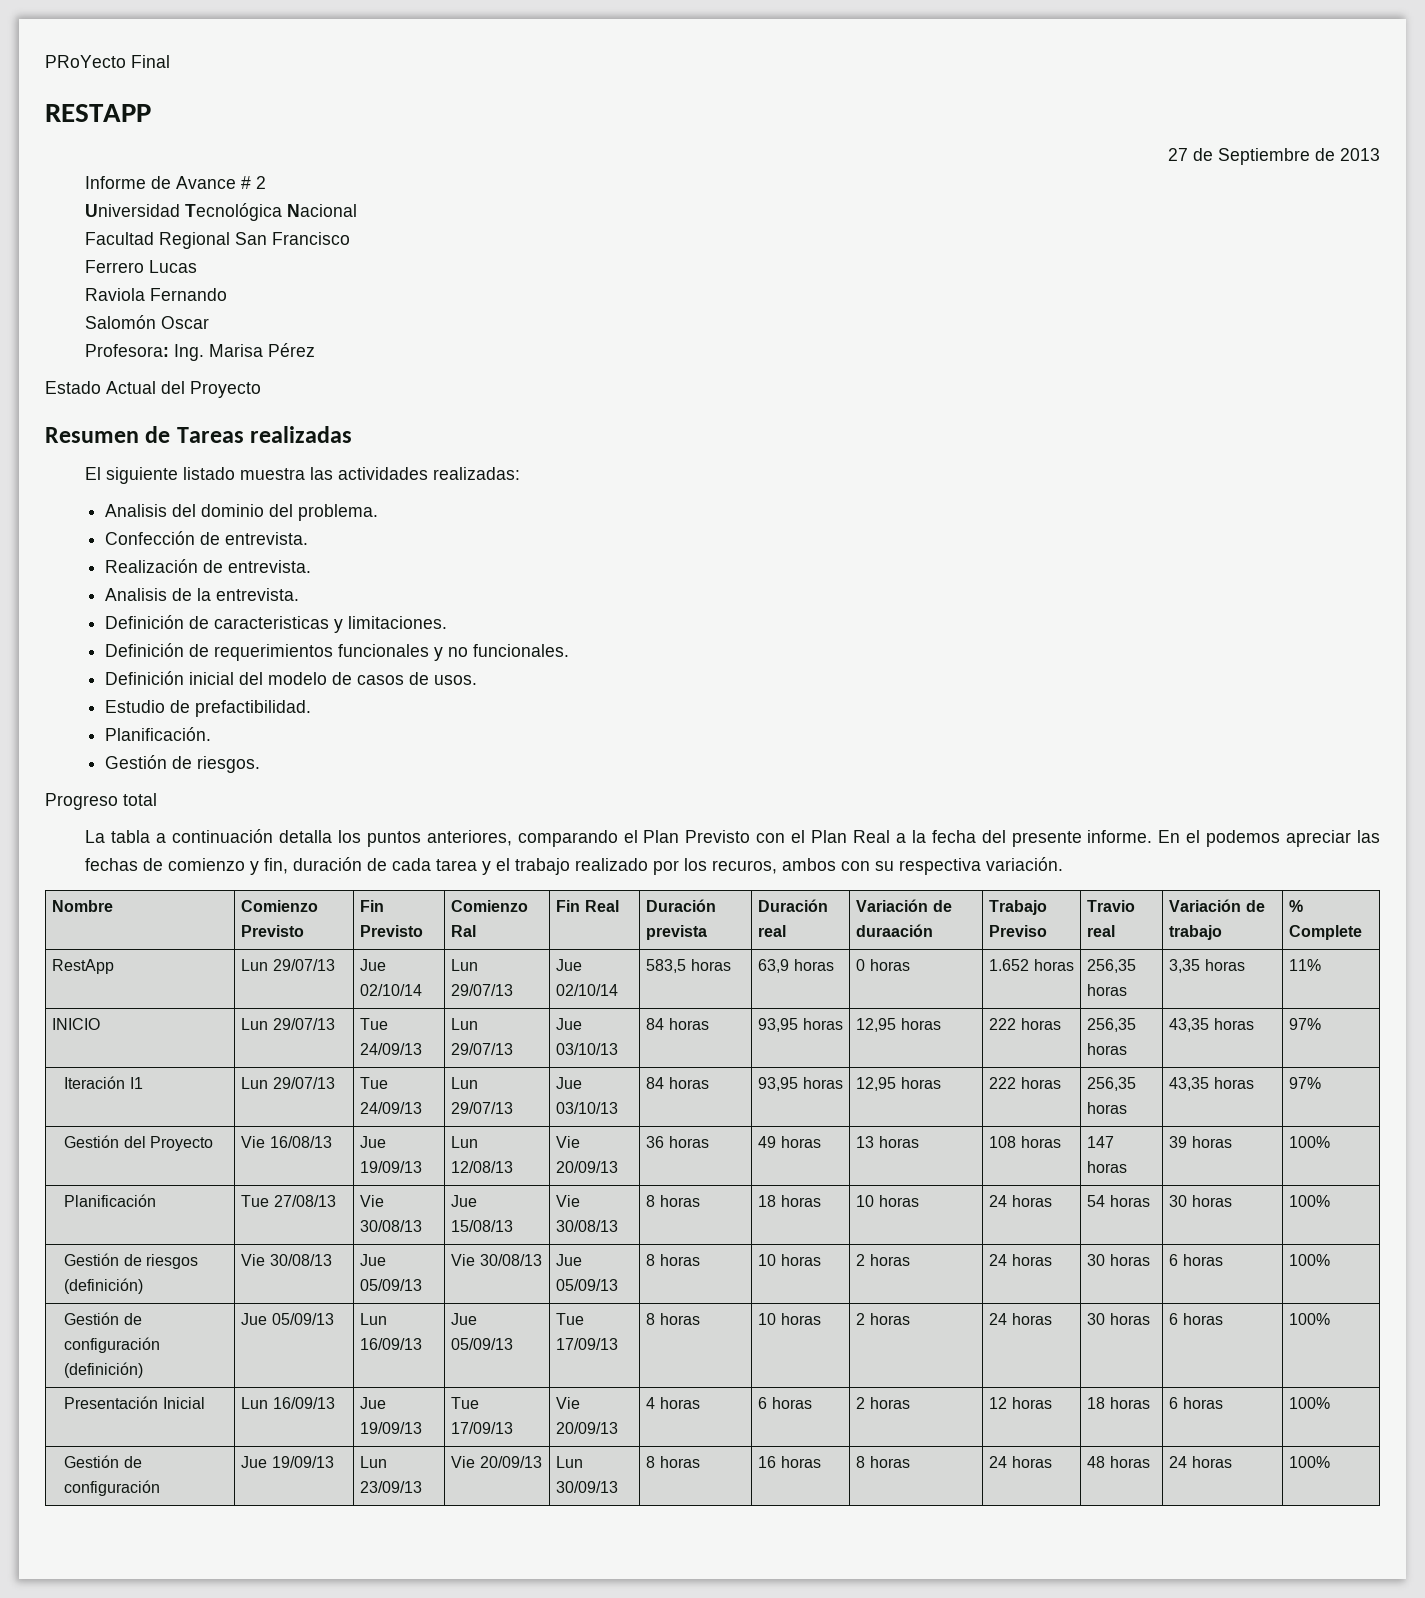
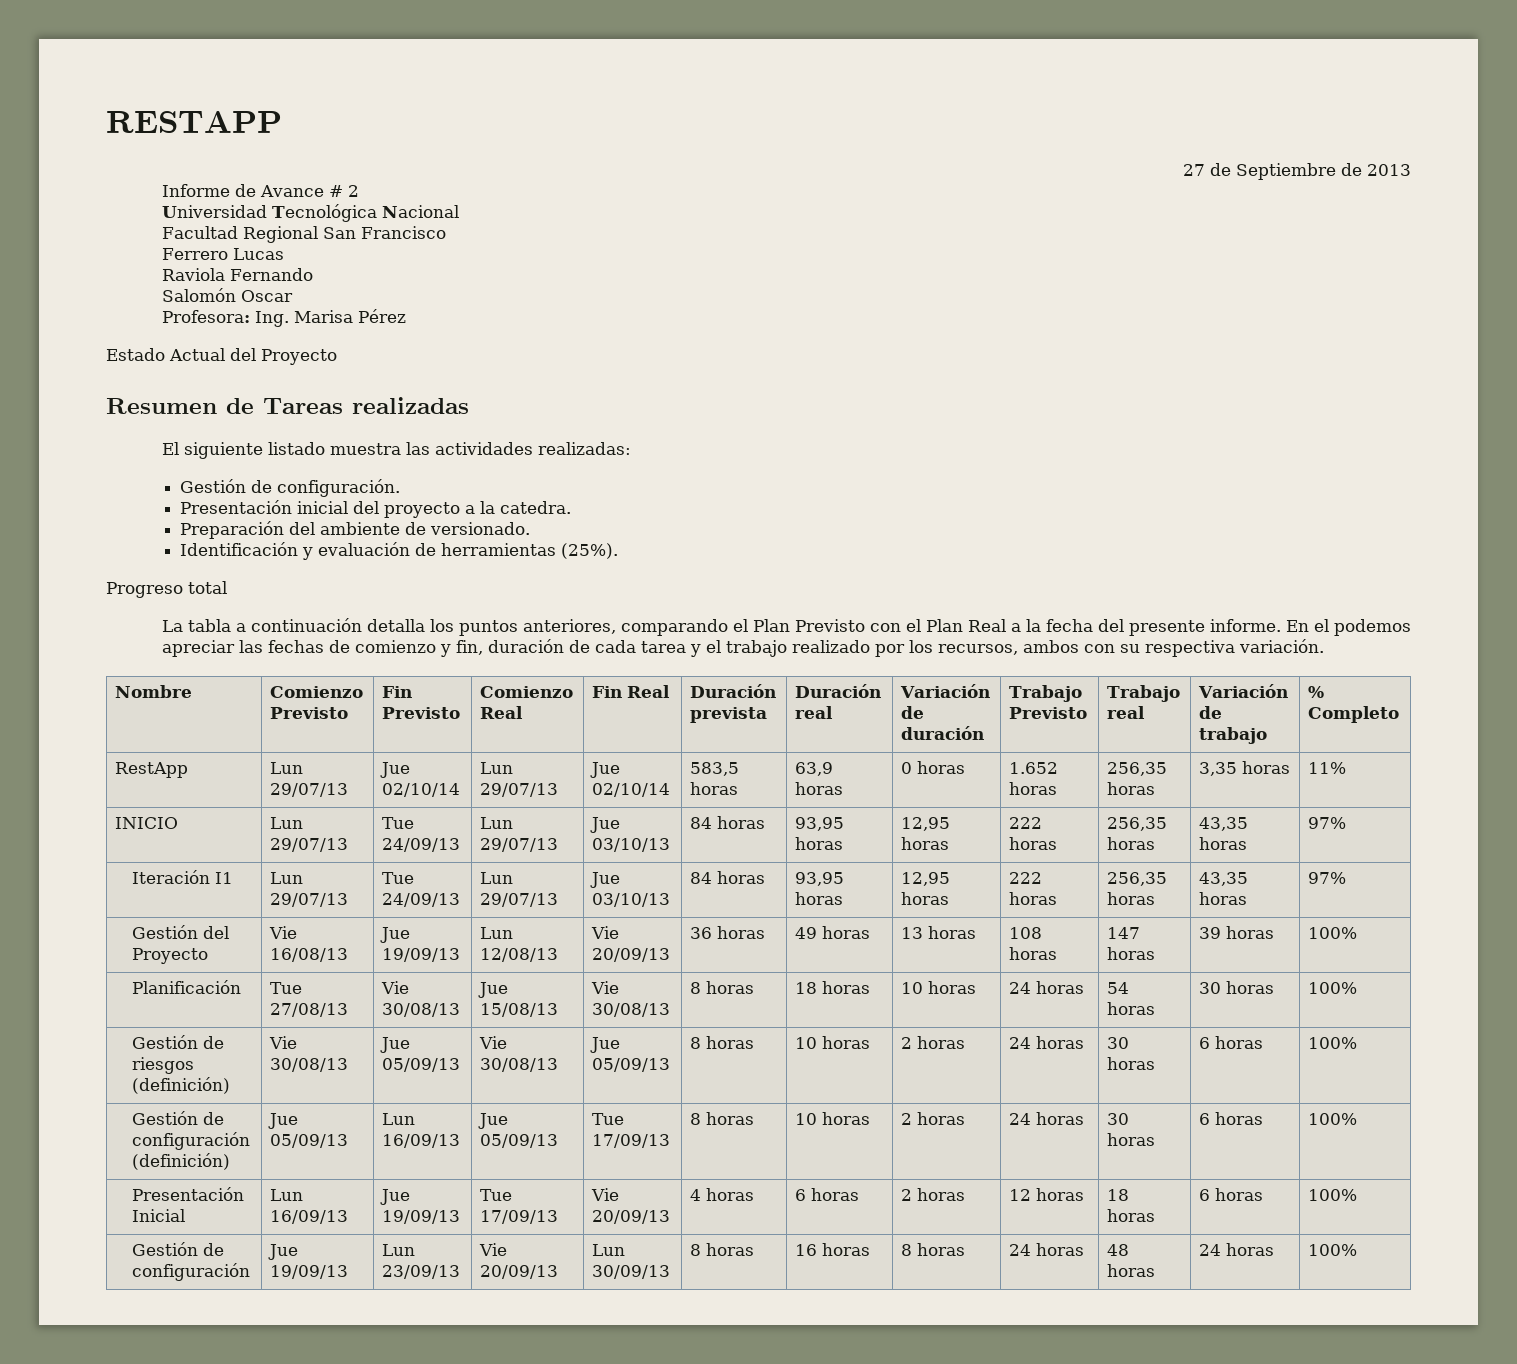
[45,55,170,68] PRoYecto Final // -> (106, 122) none
[104,504,378,521] [104,531,308,545] [104,559,311,573] [104,588,299,601] [104,615,447,633] [104,643,569,661] [104,671,477,685] [104,700,311,717] [104,727,211,741] [104,755,260,773] Analisis del dominio del problema. // Confección de entrevista. // Realización de entrevista. // Analisis de la entrevista. // Definición de caracteristicas y limitaciones. // Definición de requerimientos funcionales y no funcionales. // Definición inicial del modelo de casos de usos. // Estudio de prefactibilidad. // Planificación. // Gestión de riesgos. -> [179,479,400,497] [179,500,571,518] [179,521,530,539] [179,542,618,560] Gestión de configuración. // Presentación inicial del proyecto a la catedra. // Preparación del ambiente de versionado. // Identificación y evaluación de herramientas (25%).
[712,860,778,874] recuros, -> [937,644,1018,655] recursos,
[451,925,477,937] Ral -> [480,706,524,719] Real
[856,924,934,937] [989,900,1048,915] [989,925,1048,937] [1087,900,1136,912] duraación | Trabajo Previso | Travio -> [901,726,985,740] [1009,685,1083,702] [1009,707,1088,719] [1107,685,1181,702] duración | Trabajo Previsto | Trabajo
[1289,925,1363,940] Complete -> [1308,706,1400,723] Completo

